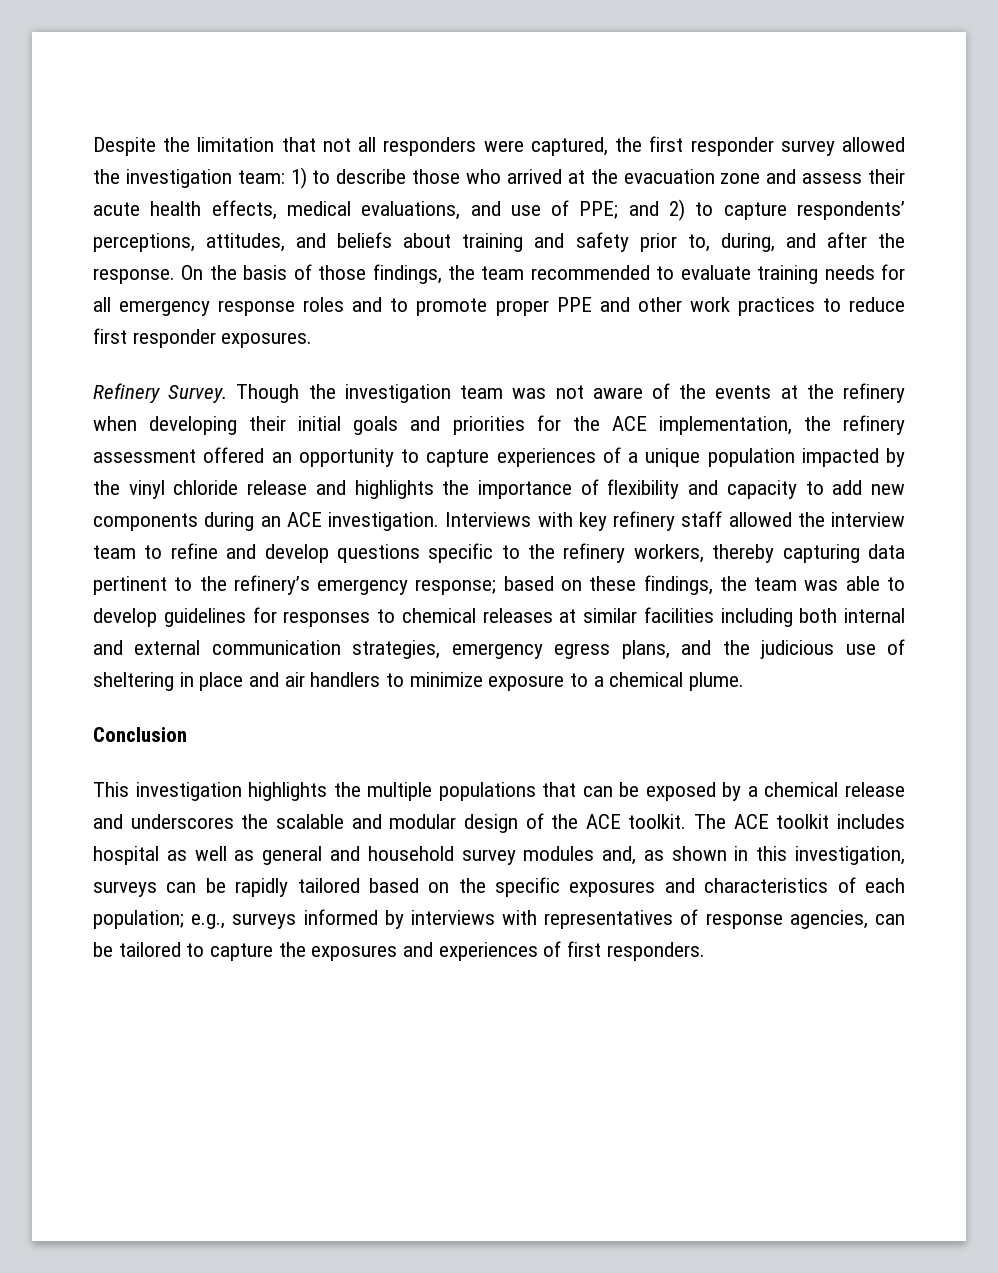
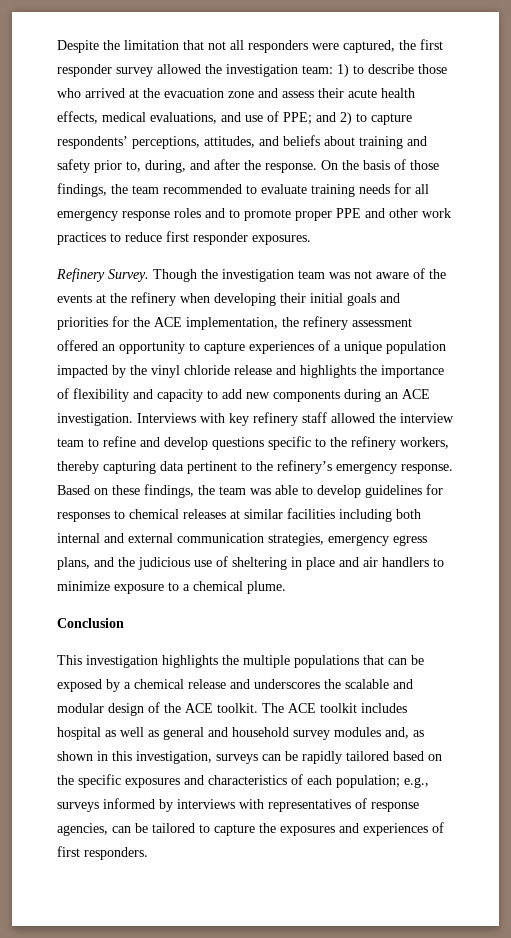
[415,576,554,595] response; based -> [401,464,453,474] [57,485,90,495] response. Based

